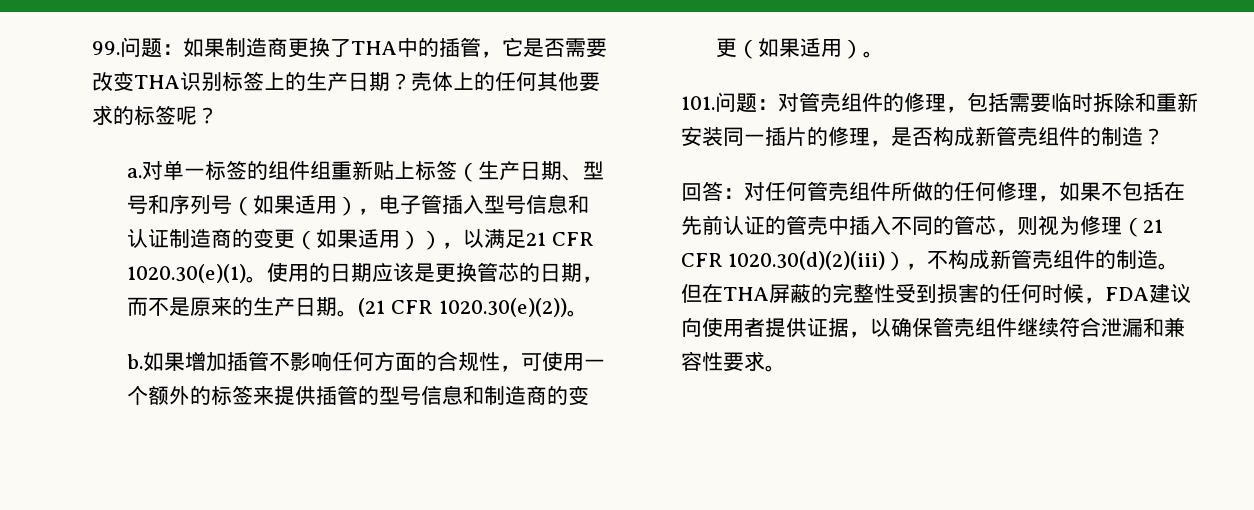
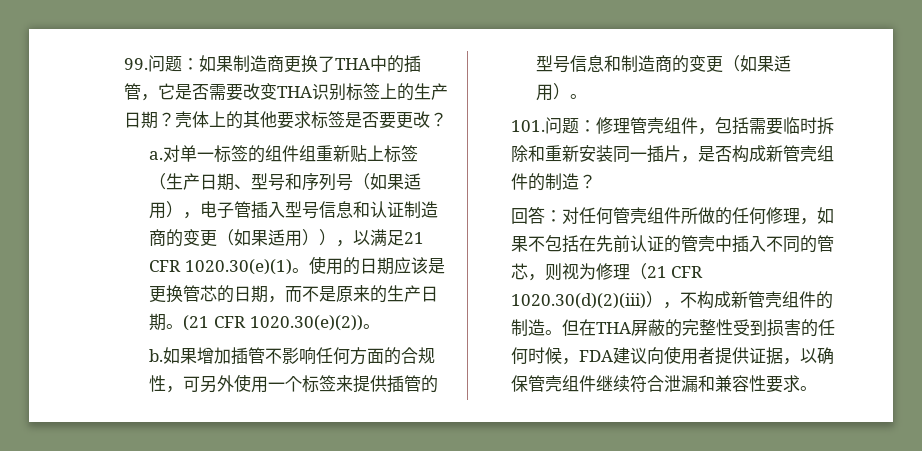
[494,72,537,91] 任何 -> (243, 120) none
[112,105,197,125] 的标签呢 -> [310,111,430,129] 标签是否要更改
(543, 362) none -> [200,375,235,393] 另外
[148,386,212,405] 额外的 -> (303, 384) none
[777,92,946,112] 对管壳组件的修理 -> [595,117,698,134] 修理管壳组件
[806,126,870,146] 的修理 -> (681, 153) none

